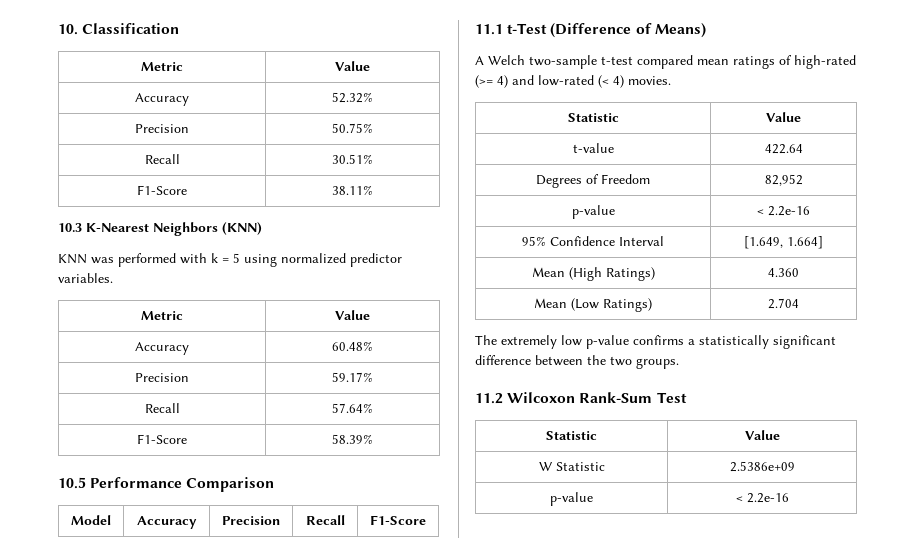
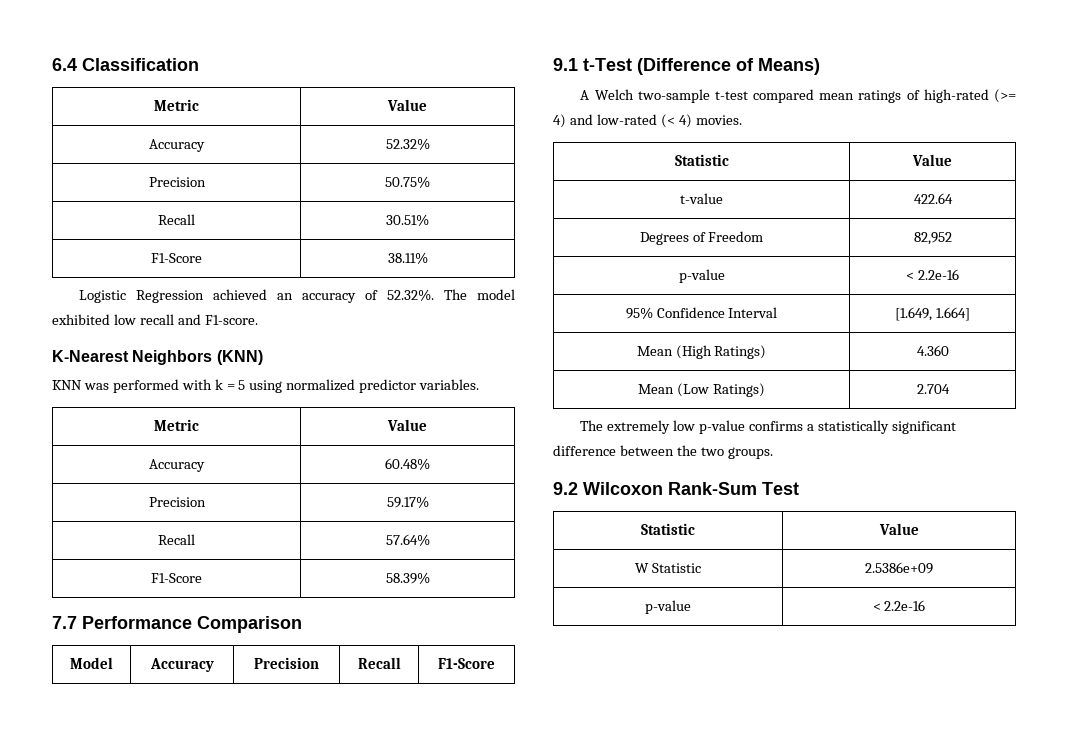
[58,24,78,35] 10. -> [52,58,77,71] 6.4
[58,223,82,232] 10.3 -> [79,289,515,303] [52,314,258,325] Logistic Regression achieved an accuracy of 52.32%. The model exhibited low recall and F1-score. //
[58,477,86,489] 10.5 -> [52,616,77,629] 7.7
[475,24,503,35] 11.1 -> [553,58,578,71] 9.1
[475,393,503,404] 11.2 -> [553,482,578,495] 9.2

